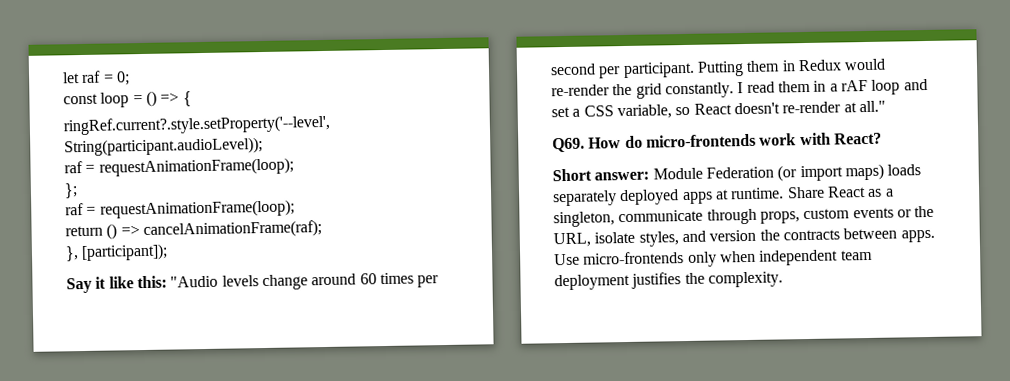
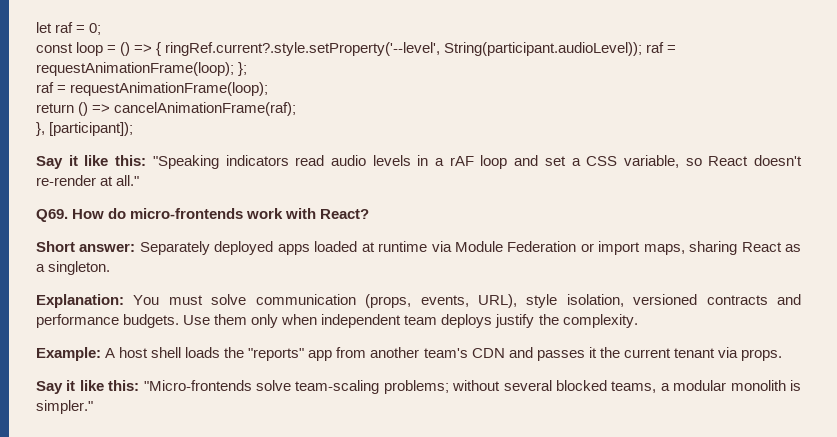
(192, 99) // -> (162, 49) none
[64,157,294,177] // raf = requestAnimationFrame(loop); // -> [646,42,677,53] [36,62,234,76] raf = requestAnimationFrame(loop);
[170,272,440,291] [550,58,887,79] [551,80,811,99] "Audio levels change around 60 times per second per participant. Putting them in Redux would re-render the grid constantly. I read them -> [152,155,411,169] "Speaking indicators read audio levels
[652,163,922,182] [553,186,894,207] [553,205,935,228] [553,227,935,248] [554,251,685,266] Module Federation (or import maps) loads separately deployed apps at runtime. Share React as a singleton, communicate through props, custom events or the URL, isolate styles, and version the contracts between apps. Use micro-frontends -> [139,241,801,255] [36,261,111,275] [36,294,801,308] [36,314,248,328] Separately deployed apps loaded at runtime via Module Federation or import maps, sharing React as a singleton. // Explanation: You must solve communication (props, events, URL), style isolation, versioned contracts and performance budgets. Use them
[554,272,682,291] deployment justifies -> [441,314,535,328] deploys justify
(783, 279) none -> [36,347,782,361] [36,380,801,394] [36,400,93,414] // Example: A host shell loads the "reports" app from another team's CDN and passes it the current tenant via props. // Say it like this: "Micro-frontends solve team-scaling problems; without several blocked teams, a modular monolith is simpler."

